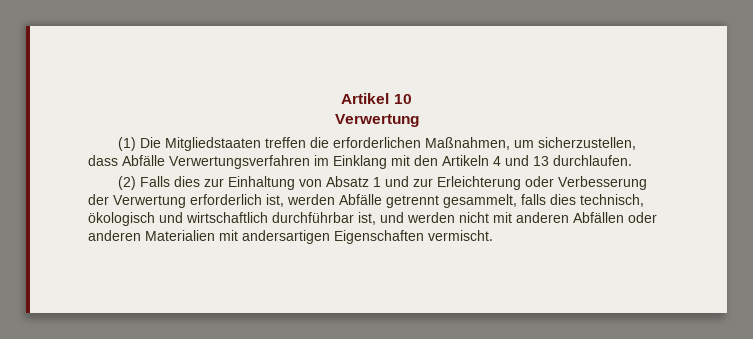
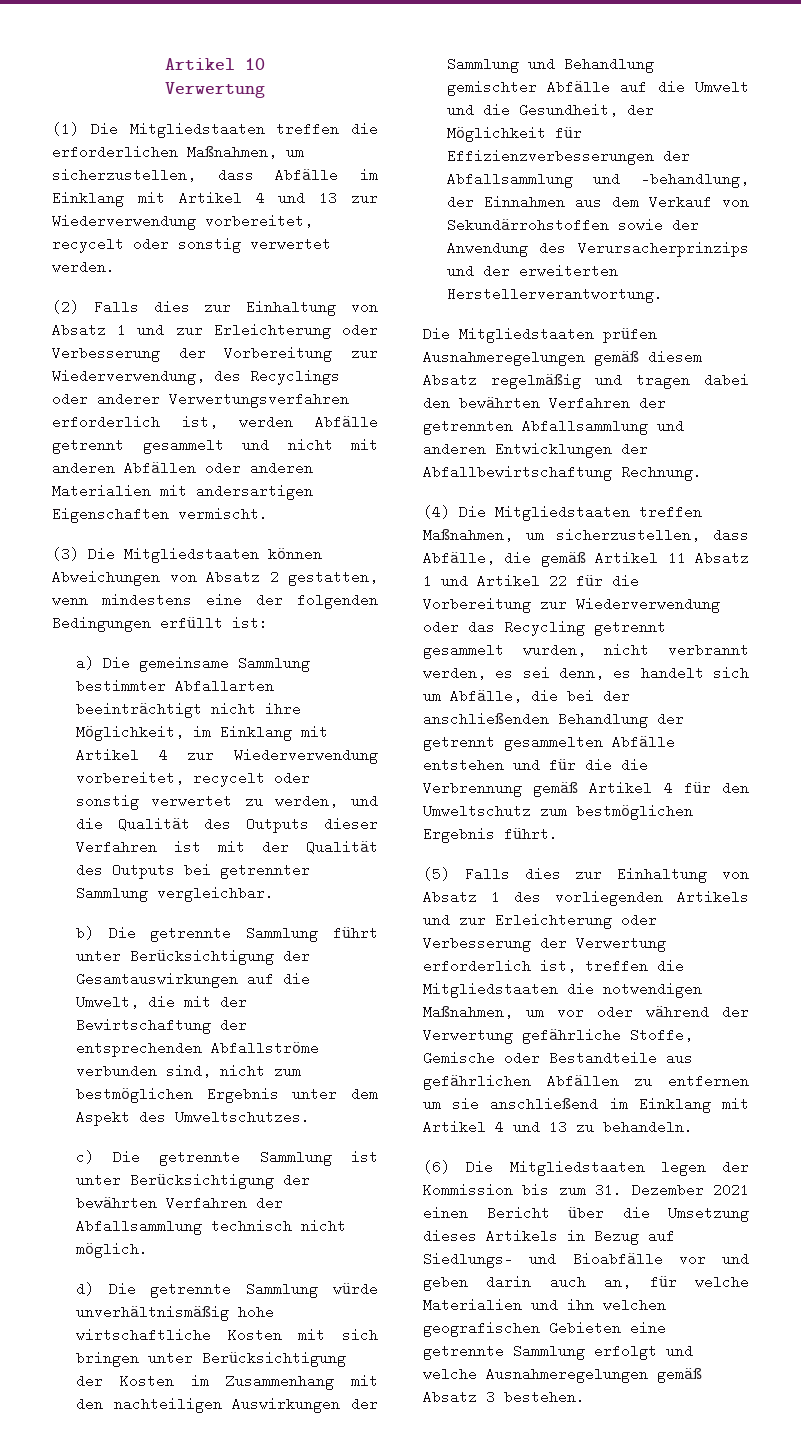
[169,155,632,169] Verwertungsverfahren im Einklang mit den Artikeln 4 und 13 durchlaufen. -> [360,169,378,180] [52,191,378,207] [52,214,313,230] [52,237,331,253] [52,260,115,274] im Einklang mit Artikel 4 und 13 zur Wiederverwendung vorbereitet, recycelt oder sonstig verwertet werden.
[113,195,186,208] Verwertung -> [224,346,378,362] [52,369,340,385] [52,392,349,408] Vorbereitung zur Wiederverwendung, des Recyclings oder anderer Verwertungsverfahren
[443,194,644,208] [88,212,455,226] gesammelt, falls dies technisch, ökologisch und wirtschaftlich durchführbar ist, und werden -> [142,438,269,454] gesammelt und
(493, 235) none -> [52,547,322,563] [52,570,378,586] [52,593,378,609] [52,616,268,632] [75,656,310,672] [75,679,274,693] [75,702,301,718] [75,725,328,741] [75,748,378,764] [75,771,310,787] [75,794,378,810] [75,817,378,833] [75,840,378,854] [75,863,310,879] [75,886,274,902] [75,926,378,942] [75,949,310,965] [75,972,310,988] [75,995,247,1009] [75,1018,247,1034] [75,1041,319,1057] [75,1064,301,1078] [75,1087,378,1103] [75,1110,310,1126] [75,1150,378,1166] [75,1173,310,1189] [75,1196,283,1210] [75,1219,346,1235] [75,1242,148,1258] [75,1282,378,1298] [75,1305,274,1321] [75,1328,378,1342] [75,1351,346,1367] [75,1374,378,1390] [75,1397,378,1413] [446,57,654,73] [446,80,749,96] [446,103,654,117] [446,126,582,142] [446,149,690,165] [446,172,749,188] [446,195,749,209] [446,218,699,232] [446,241,749,257] [446,264,618,278] [446,287,663,303] [423,327,657,343] [423,350,702,366] [423,373,749,389] [423,396,666,410] [423,419,684,435] [423,442,648,458] [423,465,702,481] [423,505,702,521] [423,528,749,542] [423,551,749,567] [423,574,639,588] [423,597,720,613] [423,620,666,636] [423,643,749,659] [423,666,749,680] [423,689,630,703] [423,712,684,728] [423,735,675,751] [423,758,648,772] [423,781,749,797] [423,804,693,820] [423,827,558,843] [423,867,749,883] [423,890,749,906] [423,913,657,929] [423,936,666,952] [423,959,684,973] [423,982,702,998] [423,1005,749,1019] [423,1028,693,1044] [423,1051,693,1065] [423,1074,749,1090] [423,1097,749,1113] [423,1120,693,1134] [423,1160,749,1176] [423,1183,749,1197] [423,1206,749,1222] [423,1229,675,1245] [423,1252,749,1268] [423,1275,749,1291] [423,1298,666,1312] [423,1321,666,1337] [423,1344,693,1360] [423,1367,702,1383] [423,1390,585,1404] // (3) Die Mitgliedstaaten können Abweichungen von Absatz 2 gestatten, wenn mindestens eine der folgenden Bedingungen erfüllt ist: // a) Die gemeinsame Sammlung bestimmter Abfallarten beeinträchtigt nicht ihre Möglichkeit, im Einklang mit Artikel 4 zur Wiederverwendung vorbereitet, recycelt oder sonstig verwertet zu werden, und die Qualität des Outputs dieser Verfahren ist mit der Qualität des Outputs bei getrennter Sammlung vergleichbar. // b) Die getrennte Sammlung führt unter Berücksichtigung der Gesamtauswirkungen auf die Umwelt, die mit der Bewirtschaftung der entsprechenden Abfallströme verbunden sind, nicht zum bestmöglichen Ergebnis unter dem Aspekt des Umweltschutzes. // c) Die getrennte Sammlung ist unter Berücksichtigung der bewährten Verfahren der Abfallsammlung technisch nicht möglich. // d) Die getrennte Sammlung würde unverhältnismäßig hohe wirtschaftliche Kosten mit sich bringen unter Berücksichtigung der Kosten im Zusammenhang mit den nachteiligen Auswirkungen der Sammlung und Behandlung gemischter Abfälle auf die Umwelt und die Gesundheit, der Möglichkeit für Effizienzverbesserungen der Abfallsammlung und -behandlung, der Einnahmen aus dem Verkauf von Sekundärrohstoffen sowie der Anwendung des Verursacherprinzips und der erweiterten Herstellerverantwortung. // Die Mitgliedstaaten prüfen Ausnahmeregelungen gemäß diesem Absatz regelmäßig und tragen dabei den bewährten Verfahren der getrennten Abfallsammlung und anderen Entwicklungen der Abfallbewirtschaftung Rechnung. // (4) Die Mitgliedstaaten treffen Maßnahmen, um sicherzustellen, dass Abfälle, die gemäß Artikel 11 Absatz 1 und Artikel 22 für die Vorbereitung zur Wiederverwendung oder das Recycling getrennt gesammelt wurden, nicht verbrannt werden, es sei denn, es handelt sich um Abfälle, die bei der anschließenden Behandlung der getrennt gesammelten Abfälle entstehen und für die die Verbrennung gemäß Artikel 4 für den Umweltschutz zum bestmöglichen Ergebnis führt. // (5) Falls dies zur Einhaltung von Absatz 1 des vorliegenden Artikels und zur Erleichterung oder Verbesserung der Verwertung erforderlich ist, treffen die Mitgliedstaaten die notwendigen Maßnahmen, um vor oder während der Verwertung gefährliche Stoffe, Gemische oder Bestandteile aus gefährlichen Abfällen zu entfernen um sie anschließend im Einklang mit Artikel 4 und 13 zu behandeln. // (6) Die Mitgliedstaaten legen der Kommission bis zum 31. Dezember 2021 einen Bericht über die Umsetzung dieses Artikels in Bezug auf Siedlungs- und Bioabfälle vor und geben darin auch an, für welche Materialien und ihn welchen geografischen Gebieten eine getrennte Sammlung erfolgt und welche Ausnahmeregelungen gemäß Absatz 3 bestehen.

